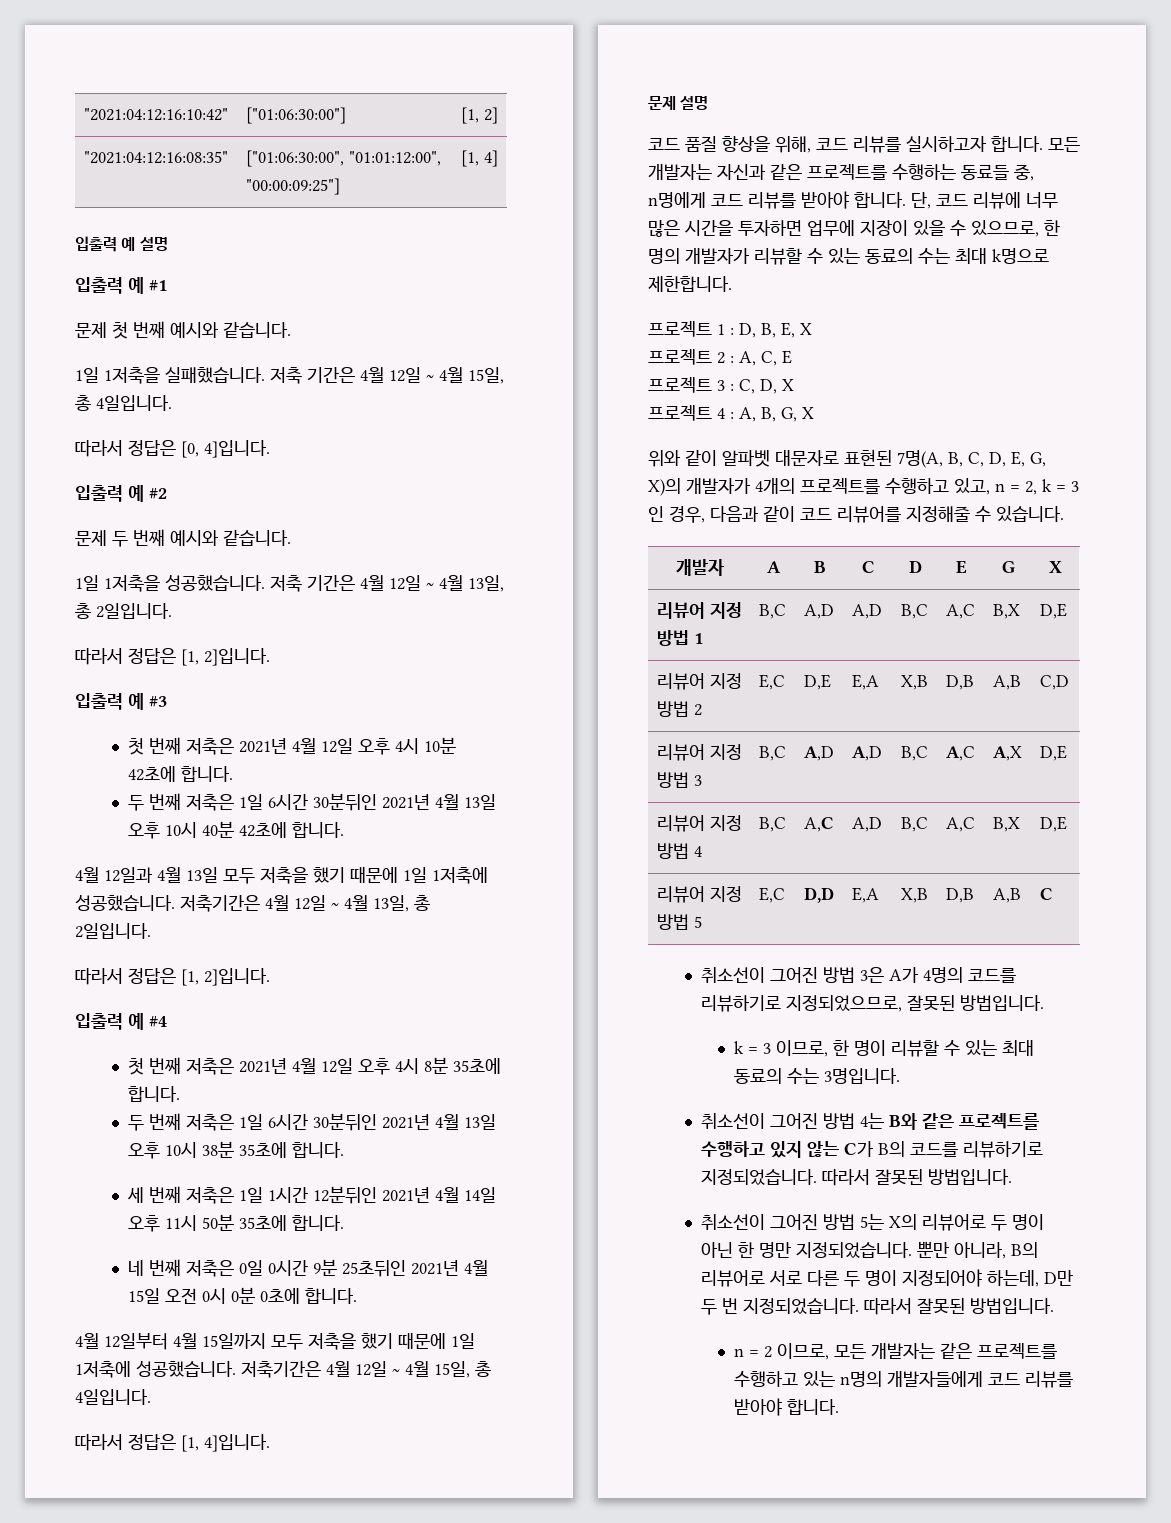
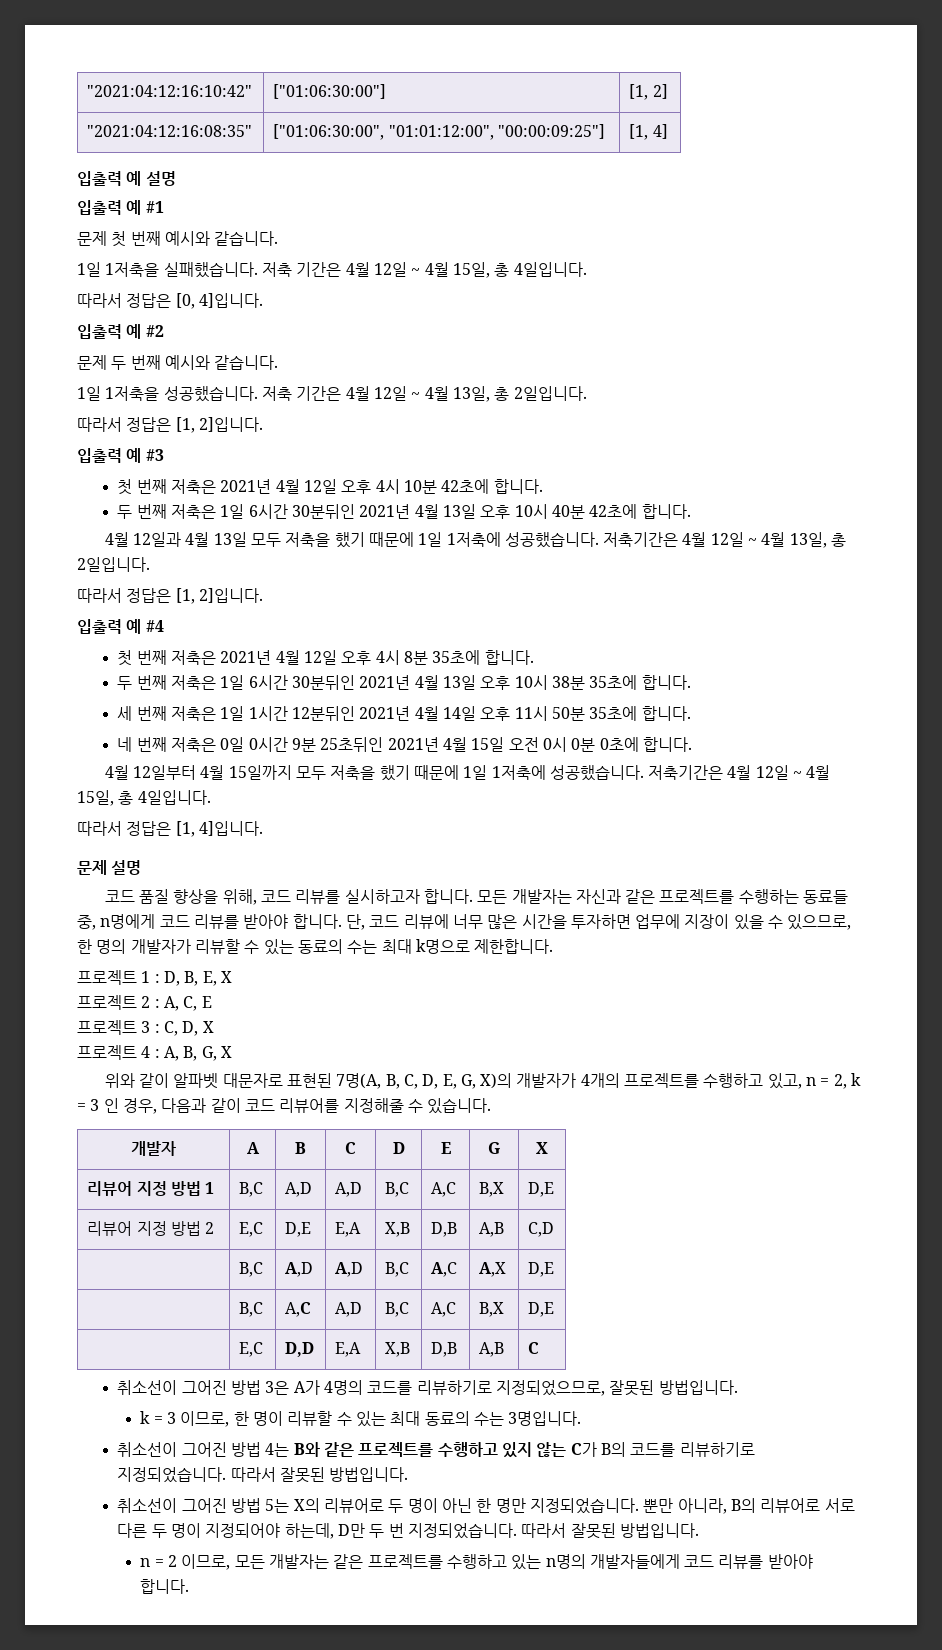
[656,744,742,761] [656,772,702,788] 리뷰어 지정 방법 3 -> (555, 1229) none
[656,815,742,832] [656,843,702,859] 리뷰어 지정 방법 4 -> (555, 1269) none
[656,886,742,903] [656,914,702,930] 리뷰어 지정 방법 5 -> (555, 1309) none

